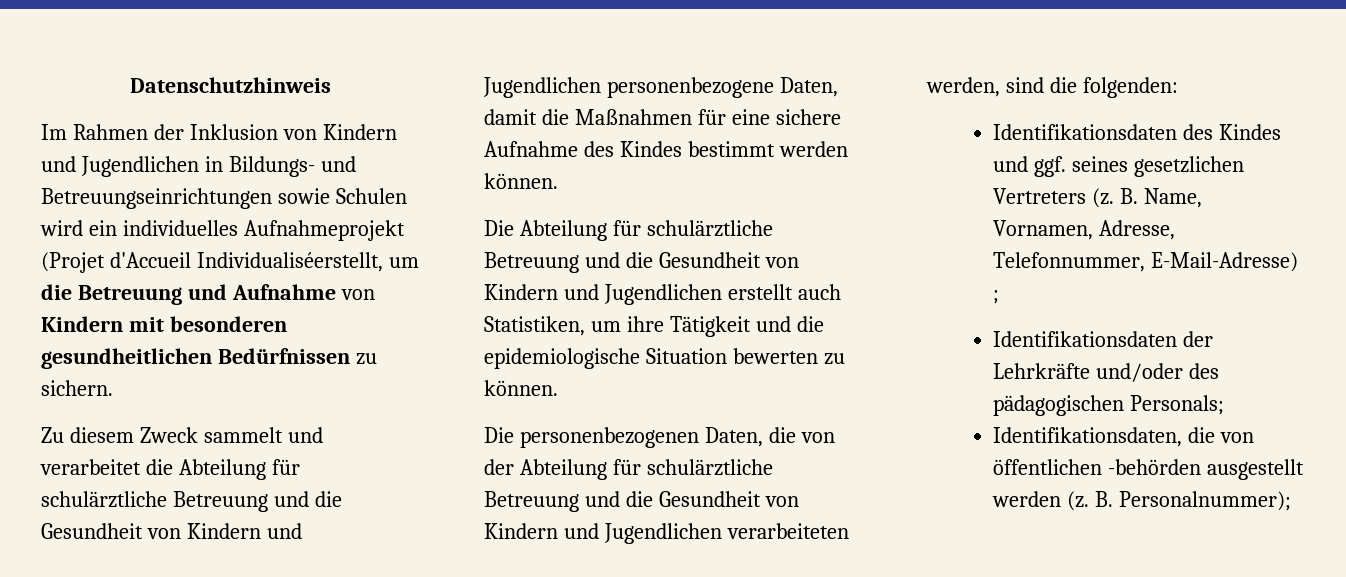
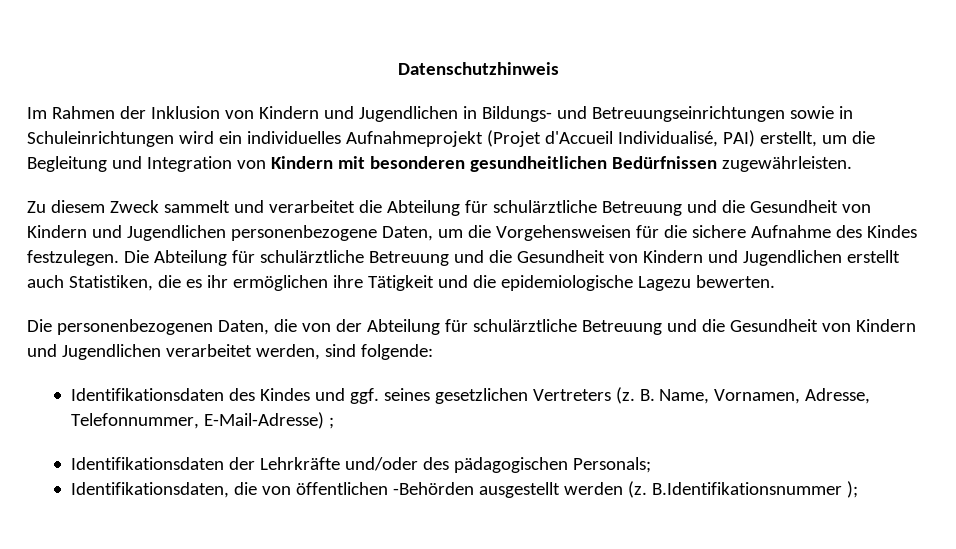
[335,188,407,204] Schulen -> [838,106,853,119] [27,131,174,147] in Schuleinrichtungen
[196,252,419,272] [41,284,336,305] Individualiséerstellt, um die Betreuung und Aufnahme -> [617,130,875,147] [27,156,232,172] Individualisé, PAI) erstellt, um die Begleitung und Integration
[355,353,377,365] [41,380,113,396] zu sichern. -> [721,156,852,172] zugewährleisten.
[484,109,770,125] damit die Maßnahmen für eine -> [437,225,687,241] um die Vorgehensweisen für die
[687,141,848,157] [484,173,558,189] bestimmt werden können. // -> [27,250,119,266] festzulegen.
[590,321,621,332] um -> [157,275,328,291] die es ihr ermöglichen
[645,348,845,365] [484,380,558,396] Situation bewerten zu können. -> [637,275,775,291] Lagezu bewerten.
[726,523,849,539] verarbeiteten -> [165,344,252,357] verarbeitet
[1049,77,1178,98] die folgenden: -> [360,344,433,360] folgende:
[1108,459,1202,475] -behörden -> [392,482,474,495] -Behörden
[1095,491,1292,511] B. Personalnummer); -> [651,481,858,498] B.Identifikationsnummer );

